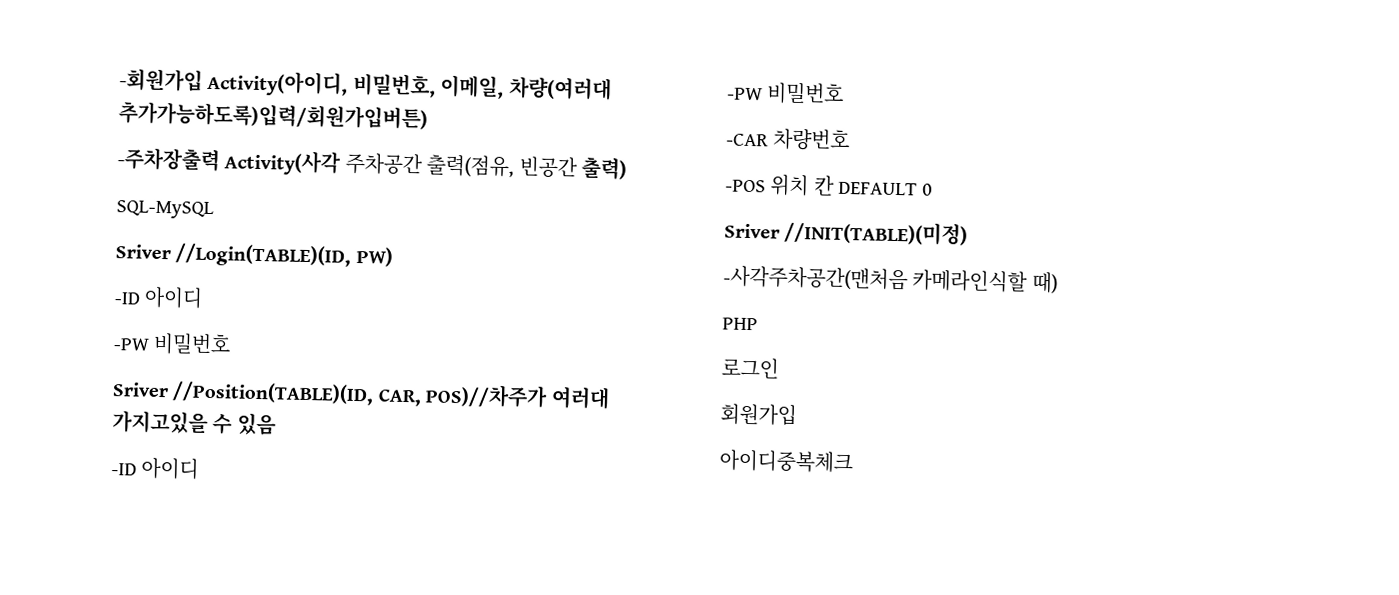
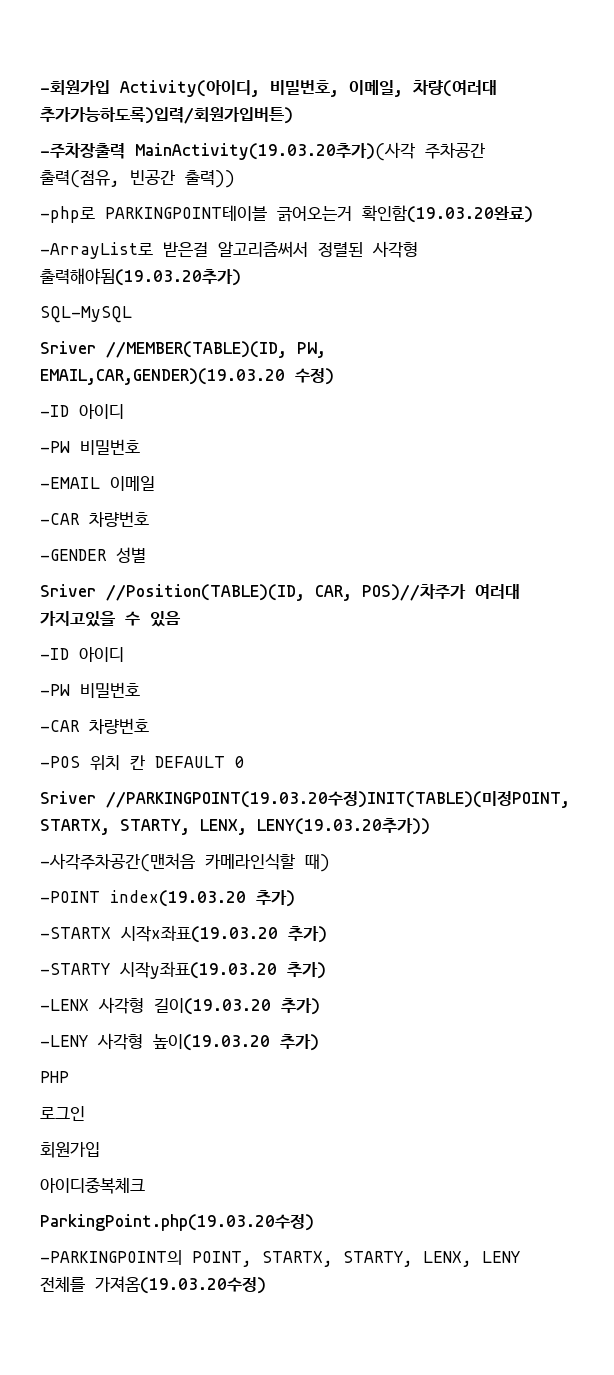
[224,149,342,176] Activity(사각 -> [135,142,415,161] MainActivity(19.03.20추가)(사각
[581,157,627,180] [116,200,214,220] [115,243,393,268] [114,286,204,309] [113,332,232,356] 출력) // SQL-MySQL // Sriver //Login(TABLE)(ID, PW) // -ID 아이디 // -PW 비밀번호 -> [185,170,235,188] [40,205,533,223] [40,241,418,259] [40,268,241,286] [40,306,132,323] [40,341,326,358] [40,368,334,385] [40,404,124,419] [40,439,140,455] [40,476,155,491] [40,511,149,527] [40,547,146,563] 출력)) // -php로 PARKINGPOINT테이블 긁어오는거 확인함(19.03.20완료) // -ArrayList로 받은걸 알고리즘써서 정렬된 사각형 출력해야됨(19.03.20추가) // SQL-MySQL // Sriver //MEMBER(TABLE)(ID, PW, EMAIL,CAR,GENDER)(19.03.20 수정) // -ID 아이디 // -PW 비밀번호 // -EMAIL 이메일 // -CAR 차량번호 // -GENDER 성별
[784,219,969,246] [723,265,1058,294] [722,317,758,331] [721,357,779,379] [720,403,797,427] [719,449,853,474] //INIT(TABLE)(미정) // -사각주차공간(맨처음 카메라인식할 때) // PHP // 로그인 // 회원가입 // 아이디중복체크 -> [106,791,570,808] [40,818,430,835] [40,853,330,872] [40,890,295,907] [40,925,327,943] [40,961,326,979] [40,997,320,1015] [40,1033,319,1051] [40,1071,69,1083] [40,1106,85,1121] [40,1142,100,1158] [40,1177,145,1194] [40,1214,314,1231] [40,1250,520,1267] [40,1276,266,1294] //PARKINGPOINT(19.03.20수정)INIT(TABLE)(미정POINT, STARTX, STARTY, LENX, LENY(19.03.20추가)) // -사각주차공간(맨처음 카메라인식할 때) // -POINT index(19.03.20 추가) // -STARTX 시작x좌표(19.03.20 추가) // -STARTY 시작y좌표(19.03.20 추가) // -LENX 사각형 길이(19.03.20 추가) // -LENY 사각형 높이(19.03.20 추가) // PHP // 로그인 // 회원가입 // 아이디중복체크 // ParkingPoint.php(19.03.20수정) // -PARKINGPOINT의 POINT, STARTX, STARTY, LENX, LENY 전체를 가져옴(19.03.20수정)

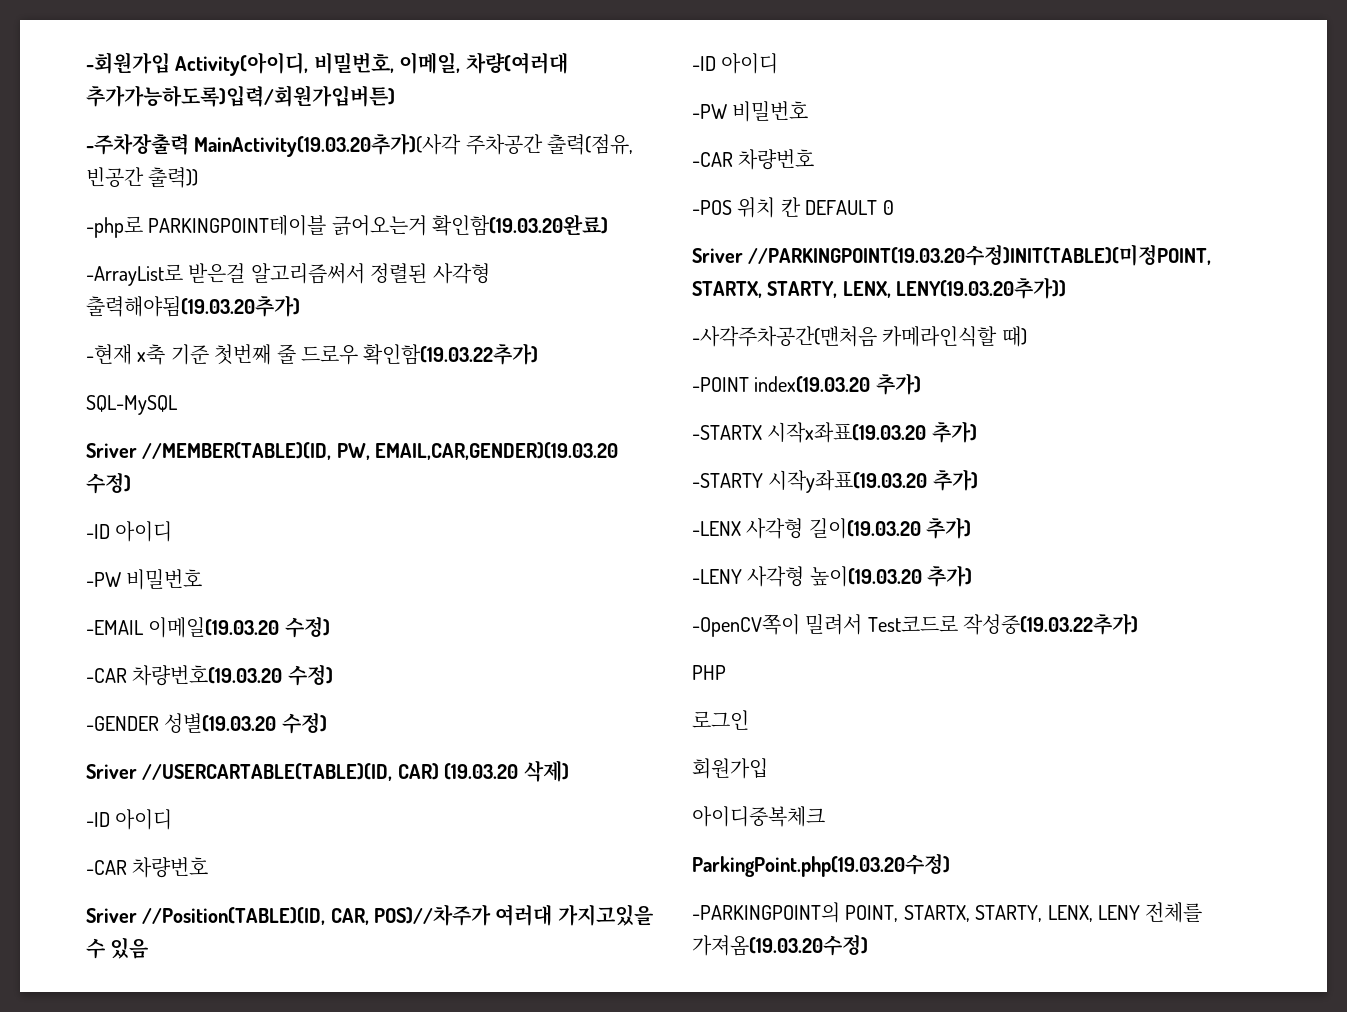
(241, 277) none -> [86,343,539,365] // -현재 x축 기준 첫번째 줄 드로우 확인함(19.03.22추가)
[110,476,155,491] [40,511,149,527] [40,547,146,563] 이메일 // -CAR 차량번호 // -GENDER 성별 -> [148,616,330,638] [86,664,333,686] [86,712,327,734] [86,760,569,782] [86,809,173,830] [86,857,209,878] 이메일(19.03.20 수정) // -CAR 차량번호(19.03.20 수정) // -GENDER 성별(19.03.20 수정) // Sriver //USERCARTABLE(TABLE)(ID, CAR) (19.03.20 삭제) // -ID 아이디 // -CAR 차량번호
(319, 1042) none -> [692,613,1139,637] // -OpenCV쪽이 밀려서 Test코드로 작성중(19.03.22추가)

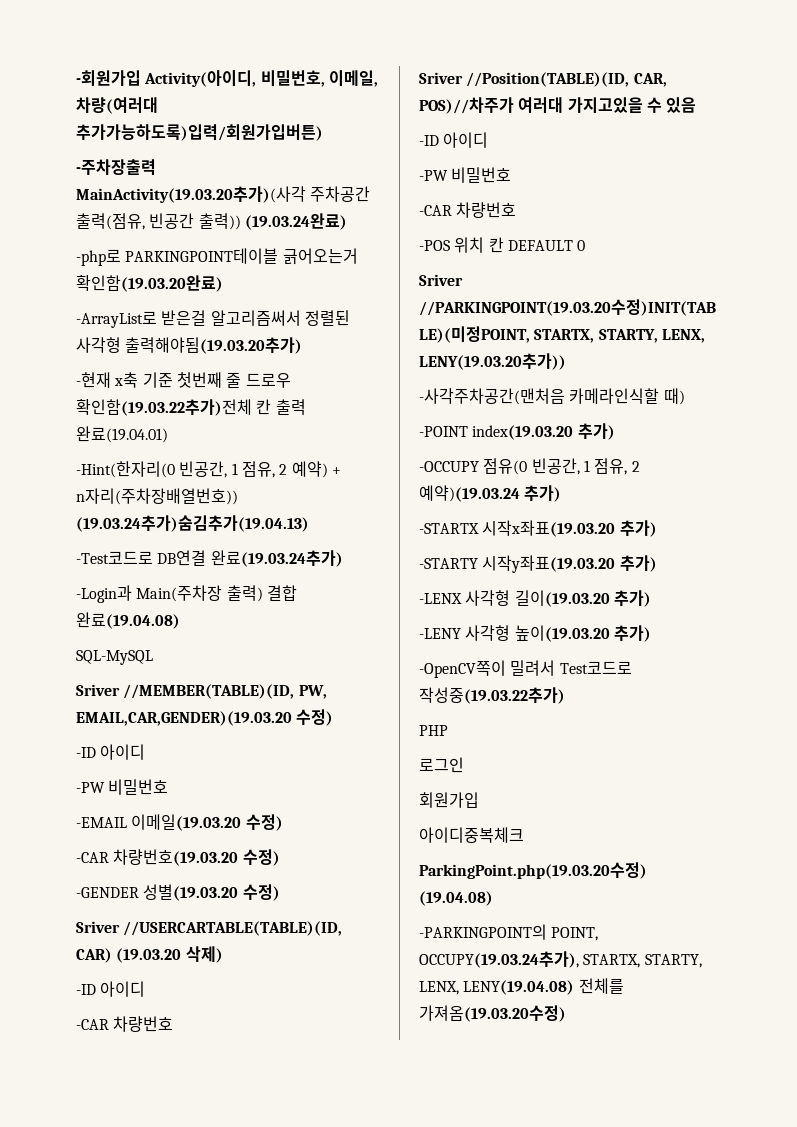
(199, 177) none -> [244,213,347,230] (19.03.24완료)
[363,343,539,365] 확인함(19.03.22추가) -> [76,399,306,416] [76,426,168,443] [76,461,341,478] [76,488,238,505] [76,515,309,532] [76,550,343,567] [76,585,297,603] [76,612,180,629] 확인함(19.03.22추가)전체 칸 출력 완료(19.04.01) // -Hint(한자리(0 빈공간, 1 점유, 2 예약) + n자리(주차장배열번호)) (19.03.24추가)숨김추가(19.04.13) // -Test코드로 DB연결 완료(19.03.24추가) // -Login과 Main(주차장 출력) 결합 완료(19.04.08)
(921, 384) none -> [419,458,640,475] [419,485,562,502] // -OCCUPY 점유(0 빈공간, 1 점유, 2 예약)(19.03.24 추가)
(950, 865) none -> [419,891,493,906] (19.04.08)
[903,905,1140,922] STARTX, STARTY, LENX, LENY -> [419,951,702,968] [419,980,575,995] OCCUPY(19.03.24추가), STARTX, STARTY, LENX, LENY(19.04.08)

